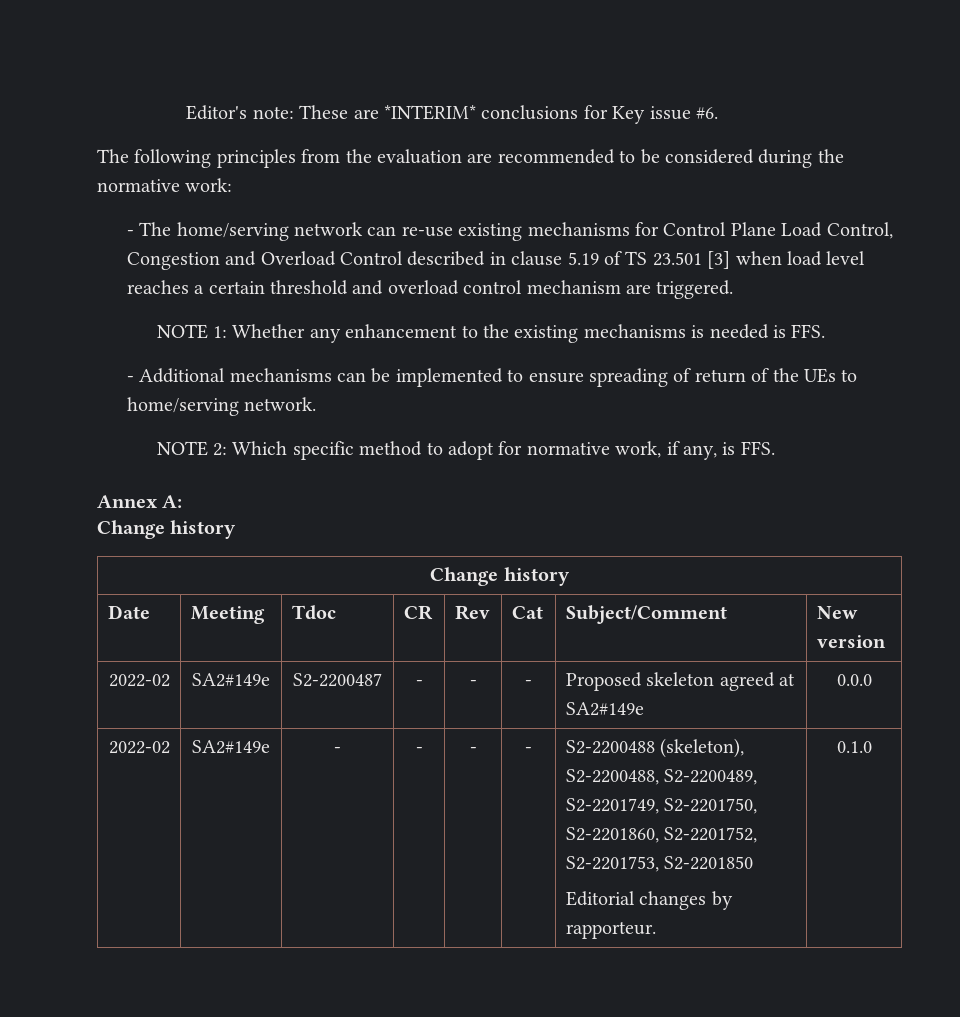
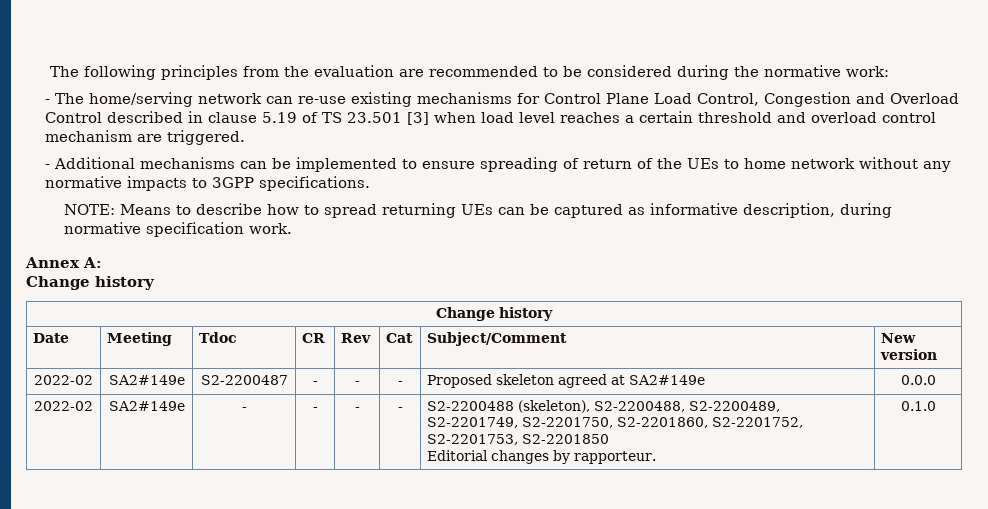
[186,105,719,124] Editor's note: These are *INTERIM* conclusions for Key issue #6. // -> (49, 71) none
[156,324,826,343] // NOTE 1: Whether any enhancement to the existing mechanisms is needed is FFS. -> (245, 137) none
[126,397,317,416] [156,441,775,460] home/serving network. // NOTE 2: Which specific method to adopt for normative work, if any, is FFS. -> [743,157,951,172] [44,176,370,191] [63,203,892,218] [63,222,292,237] home network without any normative impacts to 3GPP specifications. // NOTE: Means to describe how to spread returning UEs can be captured as informative description, during normative specification work.

